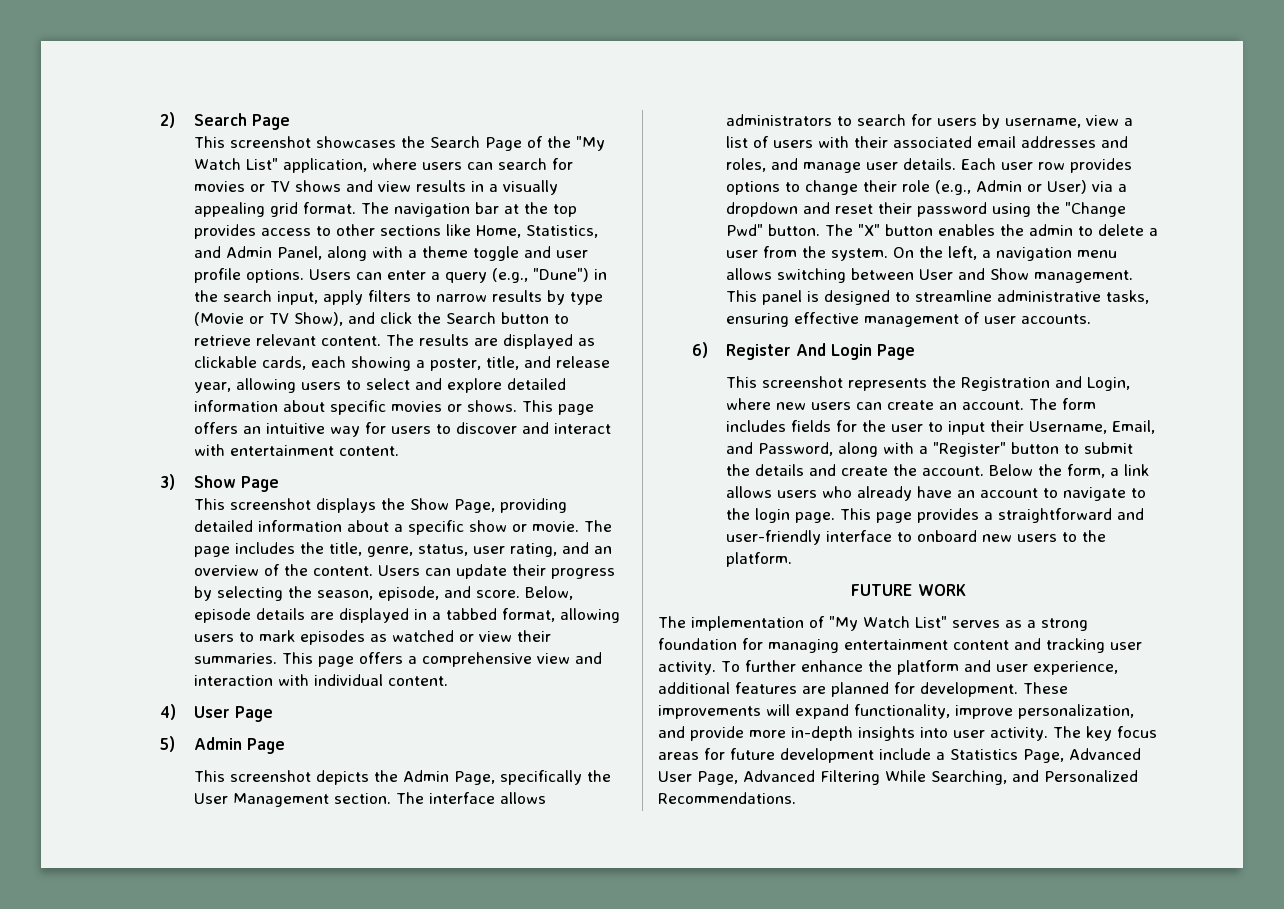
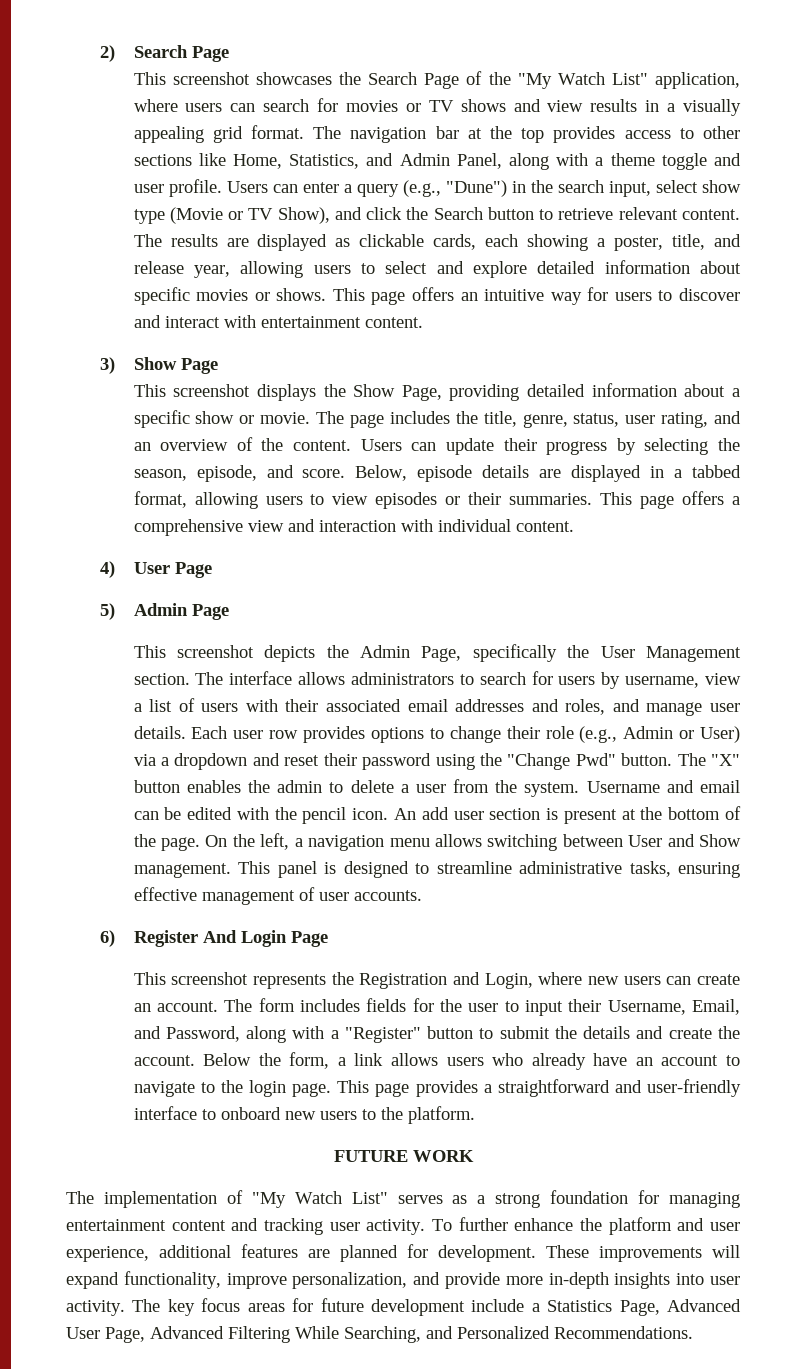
[193,268,304,283] profile options. -> [168,179,222,197] profile.
[322,290,565,305] apply filters to narrow results by -> [655,180,741,193] select show
[258,630,512,645] mark episodes as watched or view -> [332,492,461,509] view episodes or
(888, 254) none -> [586,780,740,793] [133,806,741,824] [133,834,201,851] Username and email can be edited with the pencil icon. An add user section is present at the bottom of the page.

